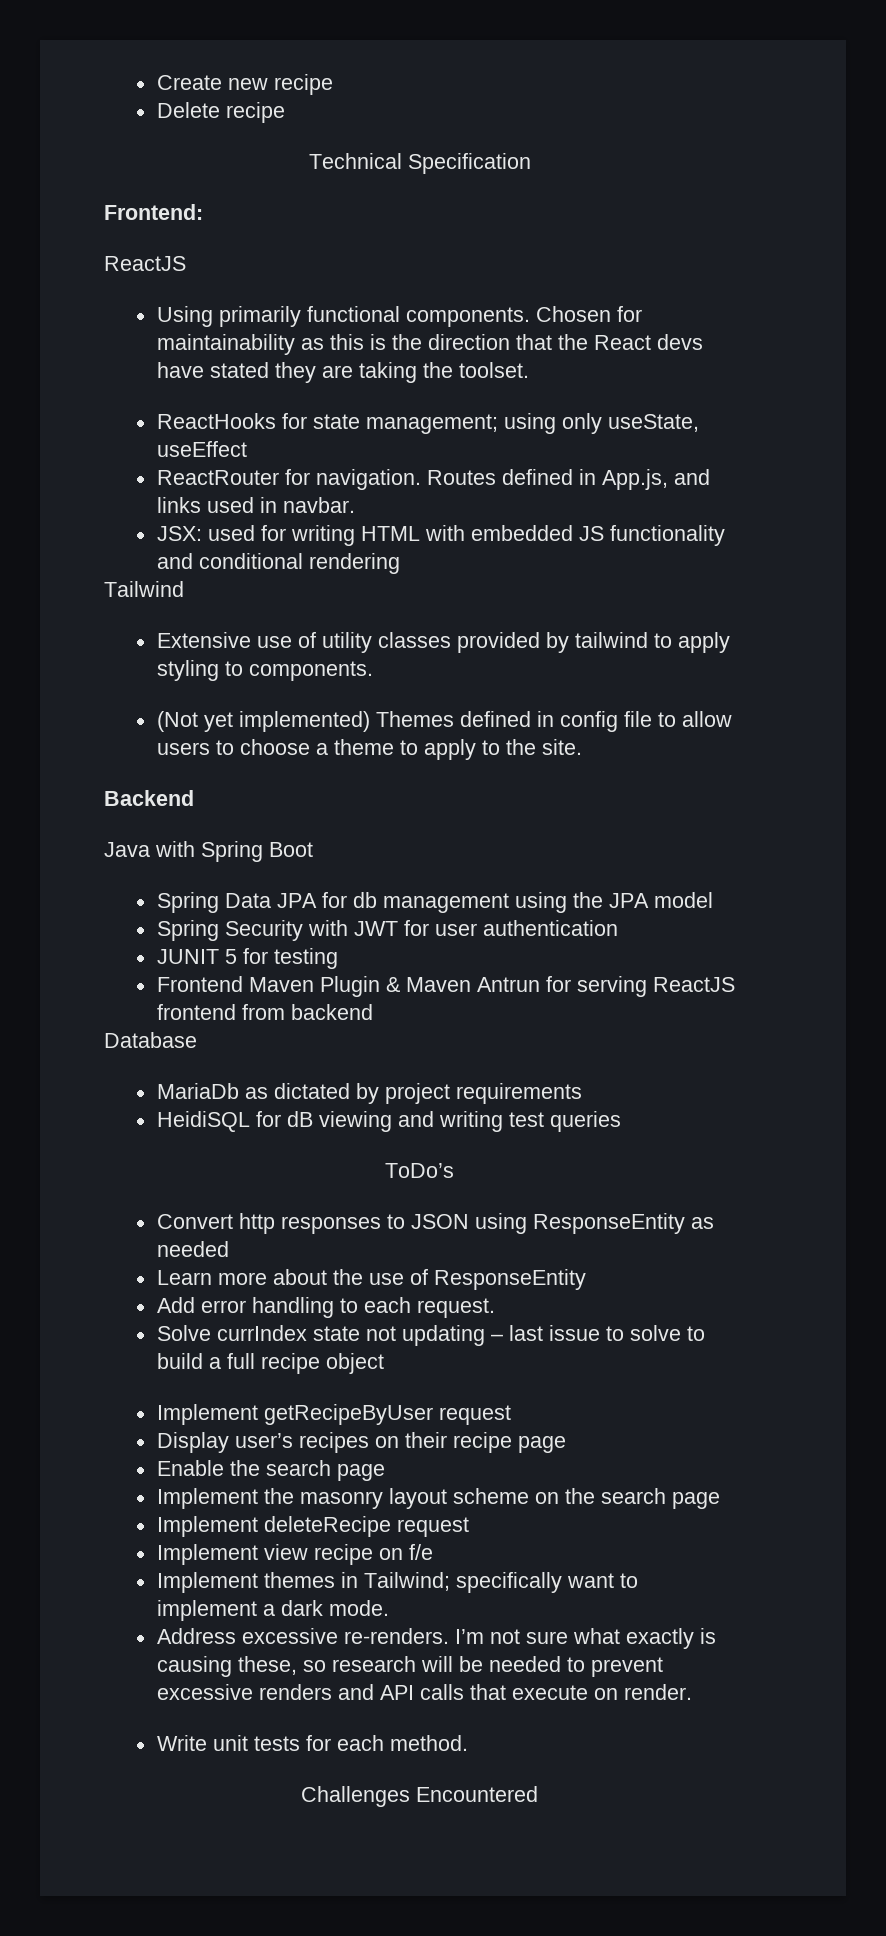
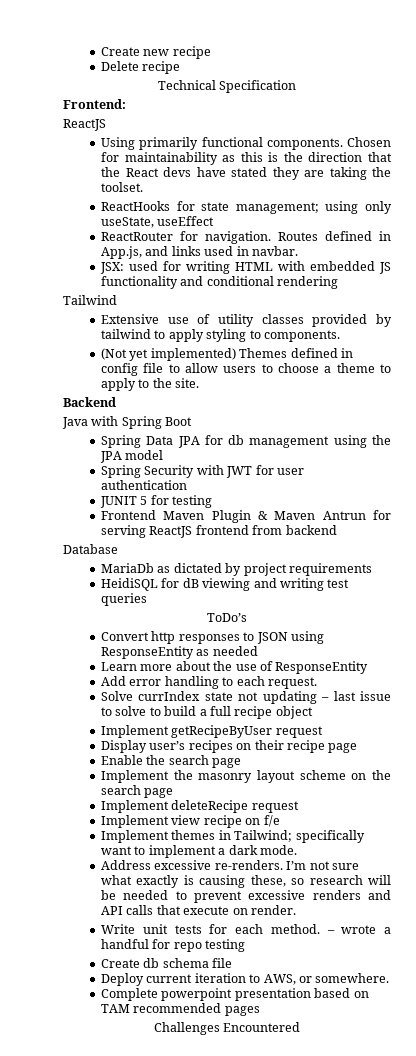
(468, 1743) none -> [326,925,391,934] [101,939,246,952] [101,958,233,968] [101,973,390,986] [101,988,369,1001] [101,1003,260,1016] – wrote a handful for repo testing // Create db schema file // Deploy current iteration to AWS, or somewhere. // Complete powerpoint presentation based on TAM recommended pages

